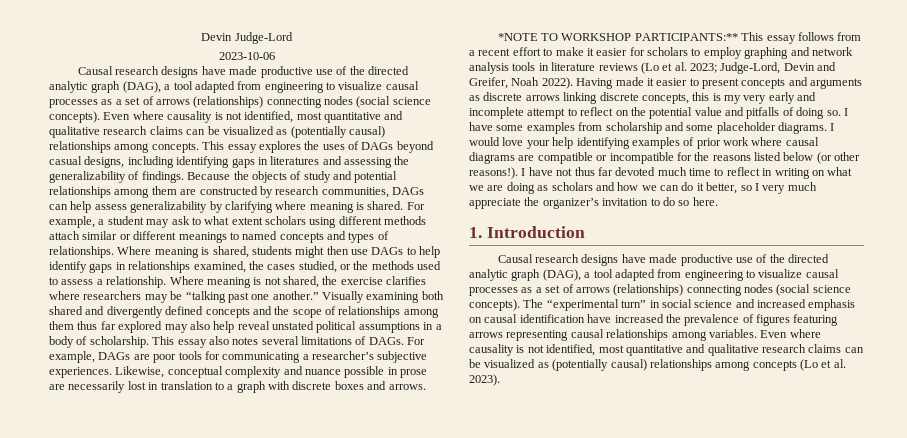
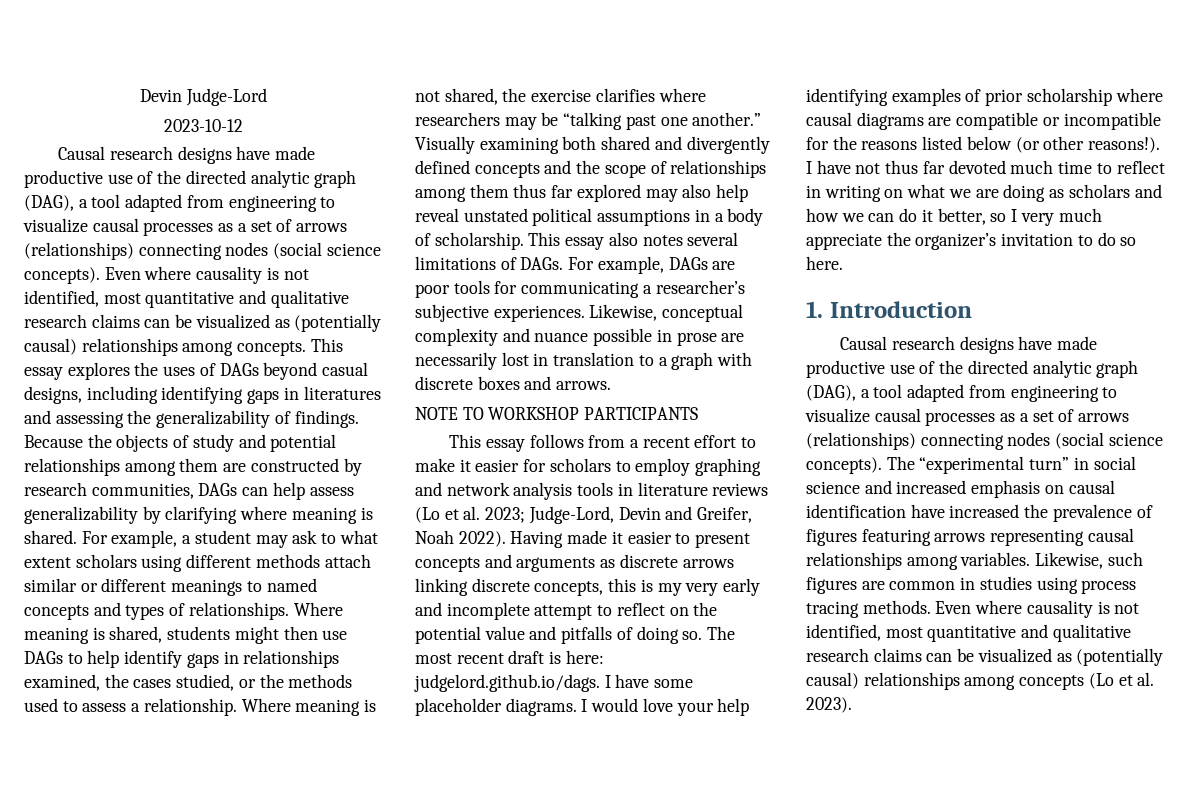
[218,52,275,60] 2023-10-06 -> [164,119,243,132] 2023-10-12
[497,33,538,41] *NOTE -> [415,407,458,420] NOTE
[634,33,738,41] PARTICIPANTS:** -> [584,407,699,420] PARTICIPANTS //
[843,108,848,116] [469,122,684,134] I have some examples from scholarship and -> [707,626,736,640] [415,650,604,664] [414,674,650,692] The most recent draft is here: judgelord.github.io/dags. I have
[723,137,749,146] work -> [1026,88,1112,106] scholarship
(757, 333) none -> [1035,552,1143,569] [806,576,1137,594] [806,600,931,618] Likewise, such figures are common in studies using process tracing methods.

